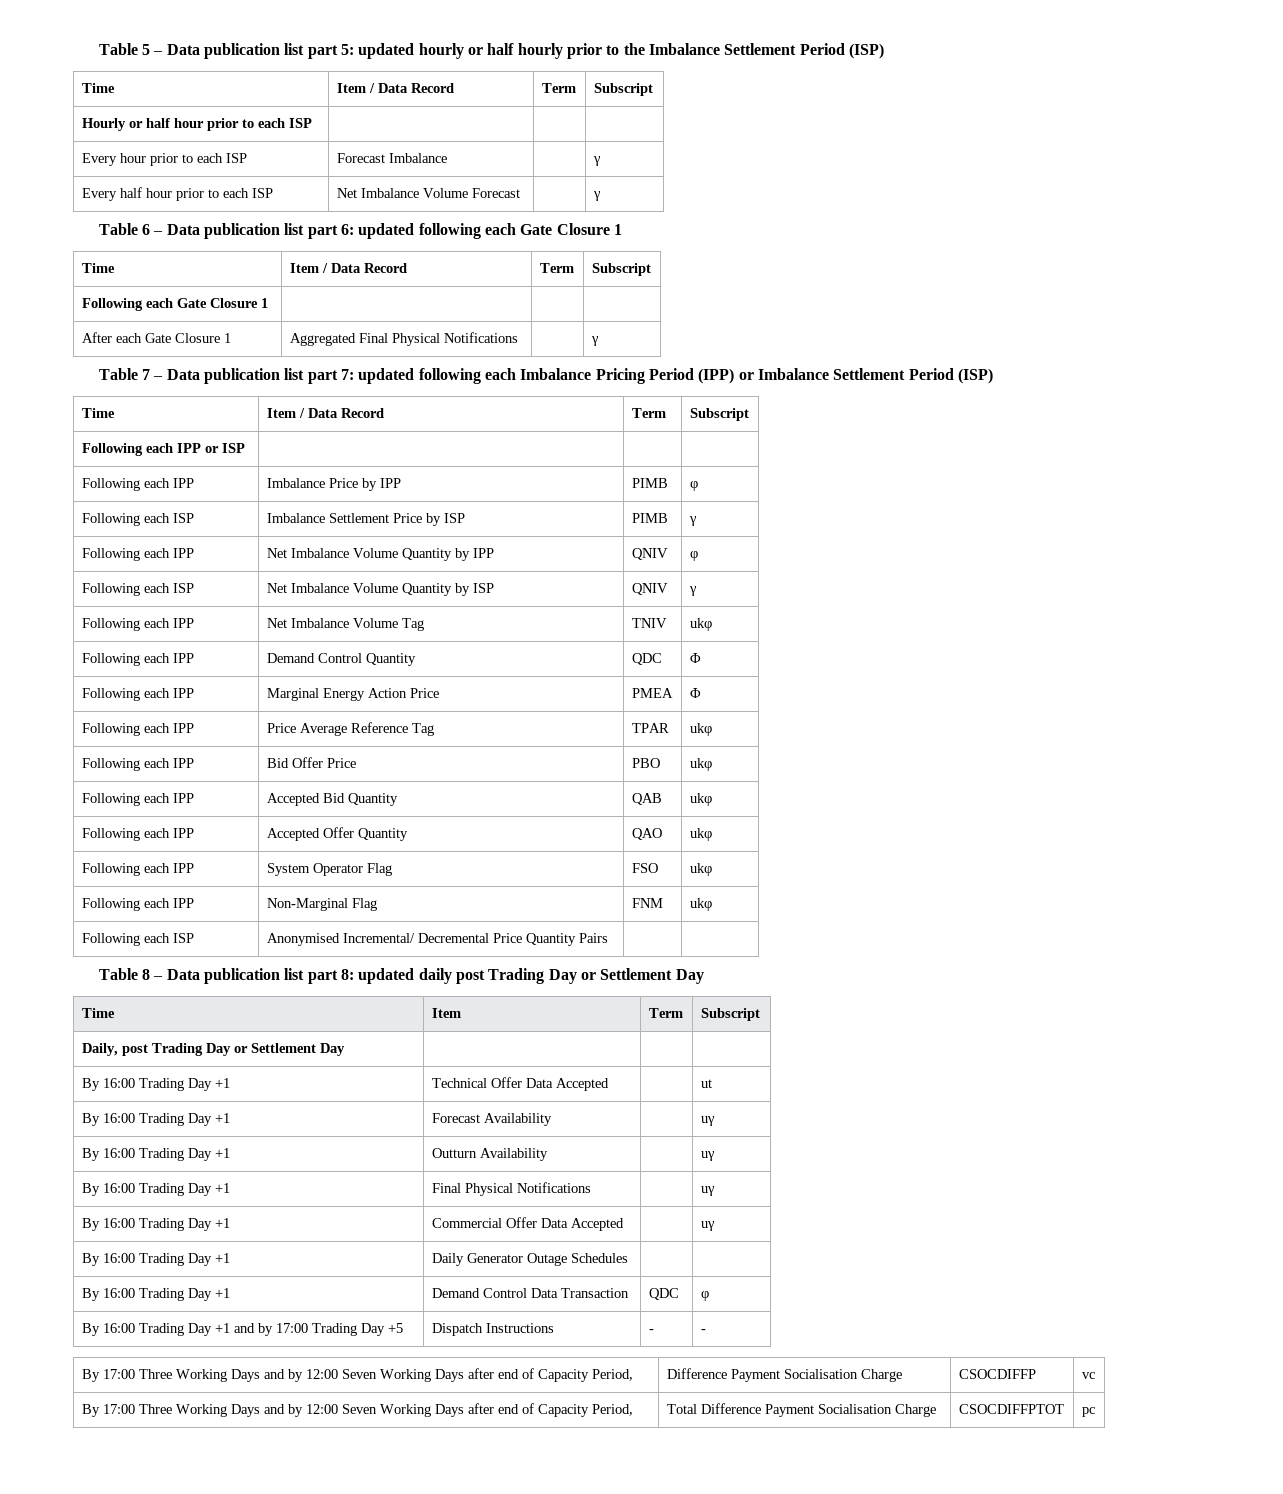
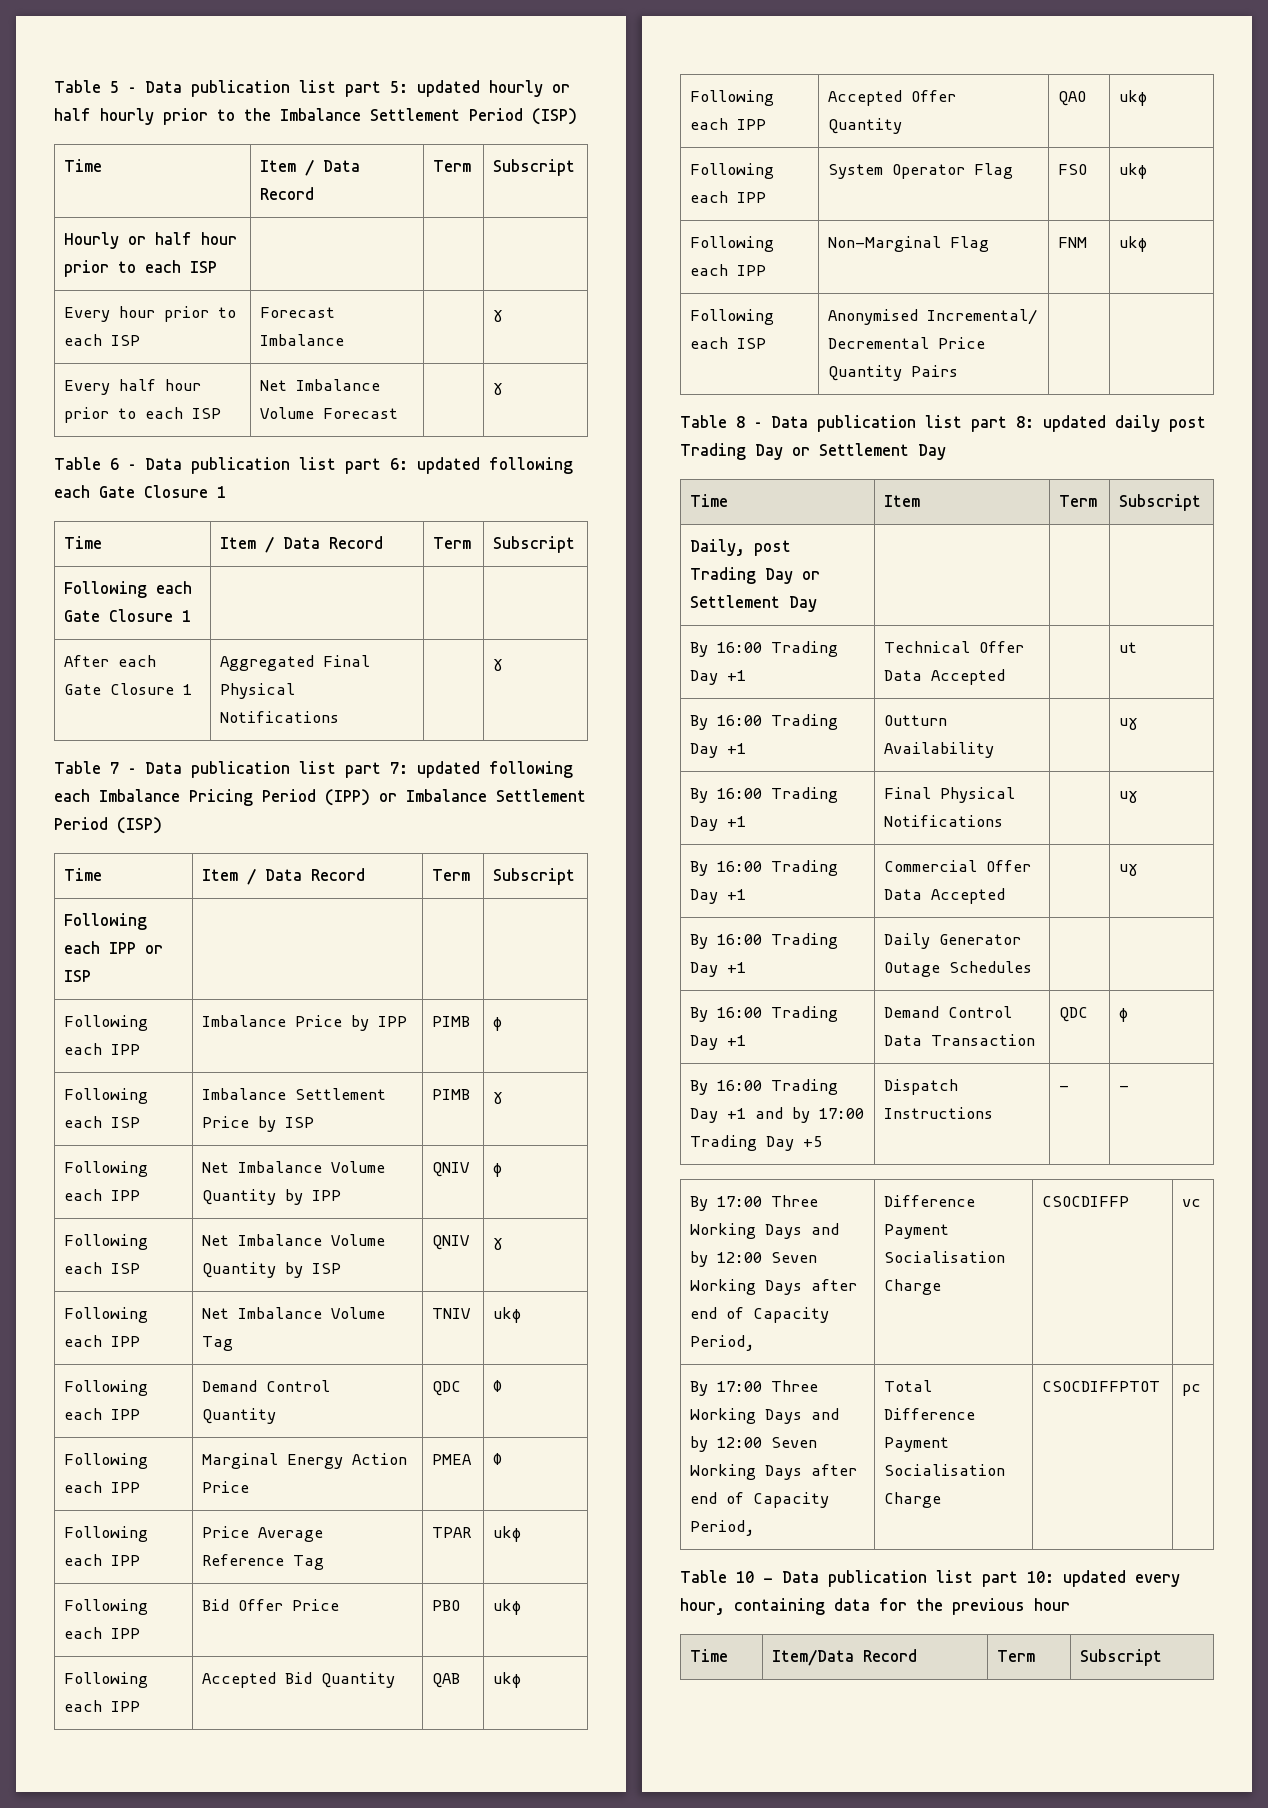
[81,1113,230,1126] [431,1113,552,1126] [700,1116,715,1126] // By 16:00 Trading Day +1 | Forecast Availability | | uγ -> (1138, 647) none
(1095, 1412) none -> [680,1570,1180,1587] [680,1598,1070,1615] [690,1649,729,1662] [772,1649,918,1666] [997,1650,1036,1662] [1080,1649,1163,1666] // Table 10 - Data publication list part 10: updated every hour, containing data for the previous hour // Time | Item/Data Record | Term | Subscript

